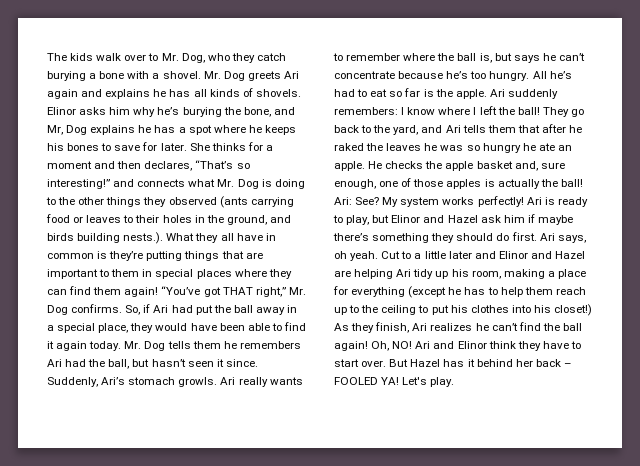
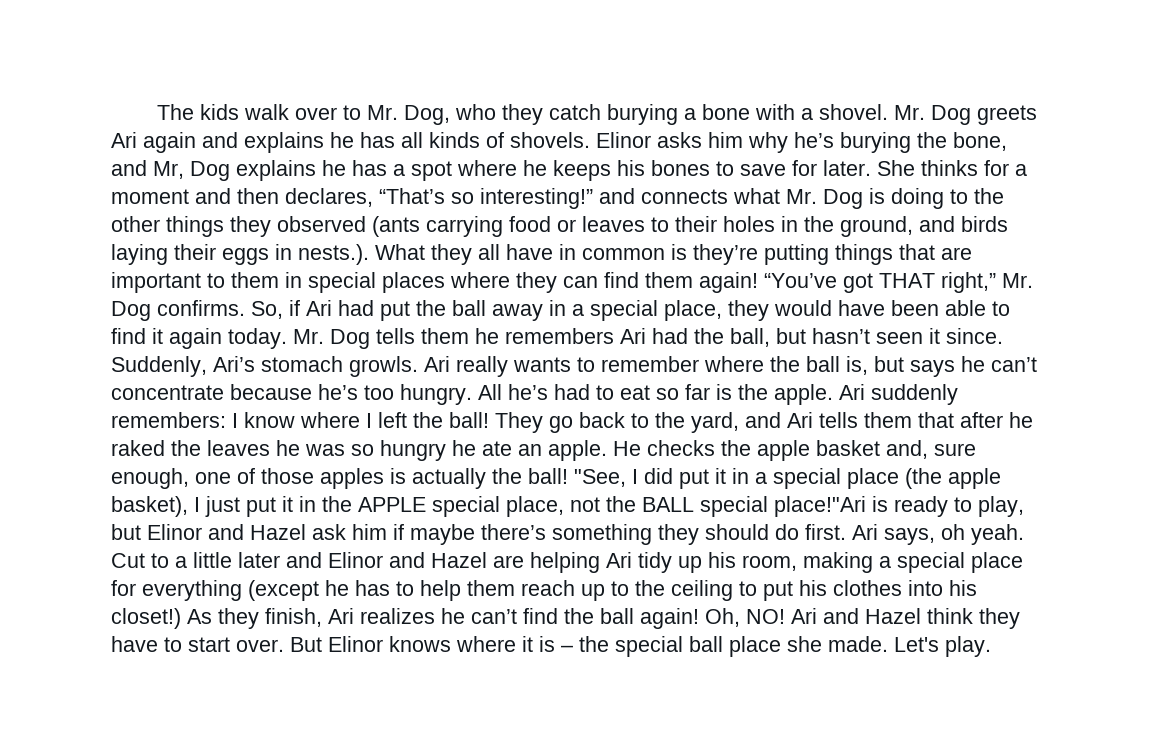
[77,233,121,243] building -> [111,244,292,265] laying their eggs in
[334,196,542,207] Ari: See? My system works perfectly! Ari -> [574,468,1001,489] [111,496,866,517] "See, I did put it in a special place (the apple basket), I just put it in the APPLE special place, not the BALL special place!"Ari
(555, 274) none -> [897,552,965,573] special
[457,341,487,349] Elinor -> [865,608,921,624] Hazel
[410,359,572,367] [334,377,400,385] Hazel has it behind her back – FOOLED YA! -> [328,636,888,657] Elinor knows where it is – the special ball place she made.

